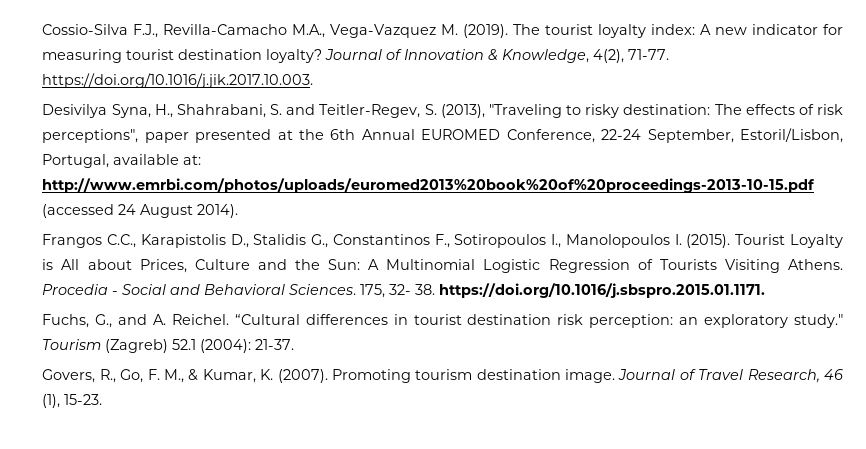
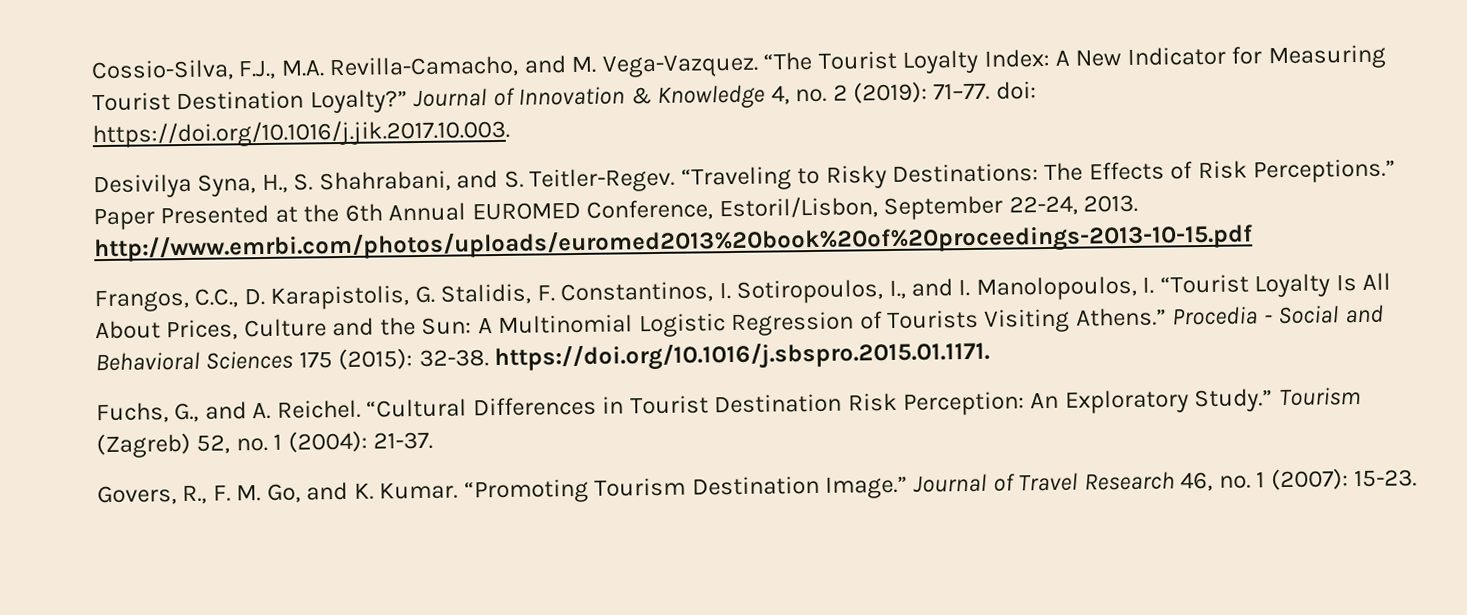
[42,24,843,38] [42,49,670,63] [42,73,314,88] [42,104,843,118] [42,129,272,143] Cossio-Silva F.J., Revilla-Camacho M.A., Vega-Vazquez M. (2019). The tourist loyalty index: A new indicator for measuring tourist destination loyalty? Journal of Innovation & Knowledge, 4(2), 71-77. https://doi.org/10.1016/j.jik.2017.10.003. // Desivilya Syna, H., Shahrabani, S. and Teitler-Regev, S. (2013), "Traveling to risky destination: The effects of risk perceptions", paper presented -> [90,44,1386,82] [91,81,1037,114] [91,118,510,149] [92,158,1397,199] [92,204,270,231] Cossio-Silva, F.J., M.A. Revilla-Camacho, and M. Vega-Vazquez. “The Tourist Loyalty Index: A New Indicator for Measuring Tourist Destination Loyalty?” Journal of Innovation & Knowledge 4, no. 2 (2019): 71–77. doi: https://doi.org/10.1016/j.jik.2017.10.003. // Desivilya Syna, H., S. Shahrabani, and S. Teitler-Regev. “Traveling to Risky Destinations: The Effects of Risk Perceptions.” Paper Presented
[601,128,843,143] [42,154,202,168] [42,178,816,193] [42,204,239,218] [42,234,843,248] [42,259,132,270] 22-24 September, Estoril/Lisbon, Portugal, available at: http://www.emrbi.com/photos/uploads/euromed2013%20book%20of%20proceedings-2013-10-15.pdf (accessed 24 August 2014). // Frangos C.C., Karapistolis D., Stalidis G., Constantinos F., Sotiropoulos I., Manolopoulos I. (2015). Tourist Loyalty is All about -> [718,194,1138,221] [93,223,1253,264] [93,272,1392,313] [94,320,161,340] Estoril/Lisbon, September 22-24, 2013. http://www.emrbi.com/photos/uploads/euromed2013%20book%20of%20proceedings-2013-10-15.pdf // Frangos, C.C., D. Karapistolis, G. Stalidis, F. Constantinos, I. Sotiropoulos, I., and I. Manolopoulos, I. “Tourist Loyalty Is All About
[787,259,843,270] Athens. -> [1075,307,1167,327] Athens.”
[289,284,436,298] Sciences. 175, 32- 38. -> [205,348,489,371] Sciences 175 (2015): 32-38.
[305,314,843,328] [42,339,295,353] [42,369,844,383] [42,394,61,408] differences in tourist destination risk perception: an exploratory study." Tourism (Zagreb) 52.1 (2004): 21-37. // Govers, R., Go, F. M., & Kumar, K. (2007). Promoting tourism destination image. Journal of Travel Research, 46 (1), -> [472,387,1361,417] [95,430,434,459] [96,468,1349,506] Differences in Tourist Destination Risk Perception: An Exploratory Study.” Tourism (Zagreb) 52, no. 1 (2004): 21-37. // Govers, R., F. M. Go, and K. Kumar. “Promoting Tourism Destination Image.” Journal of Travel Research 46, no. 1 (2007):

